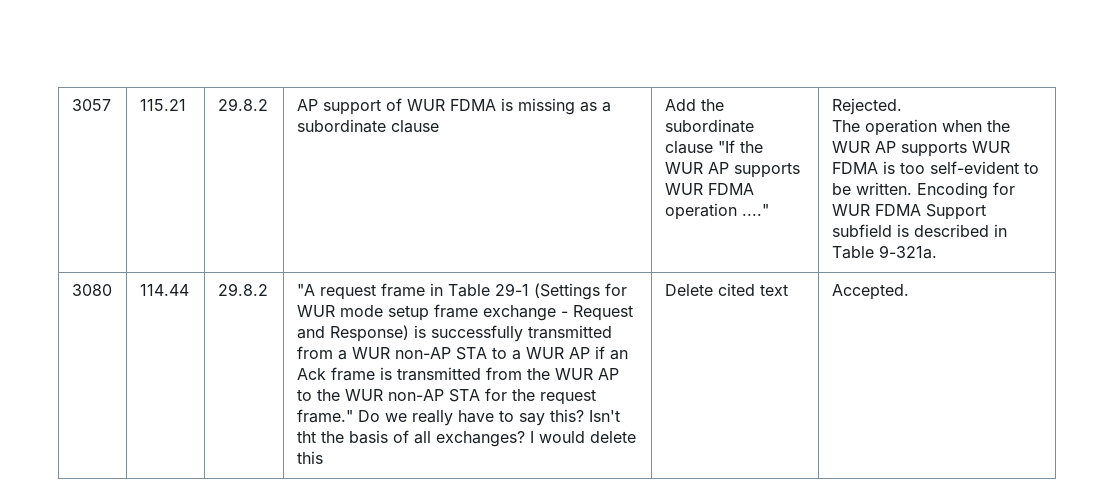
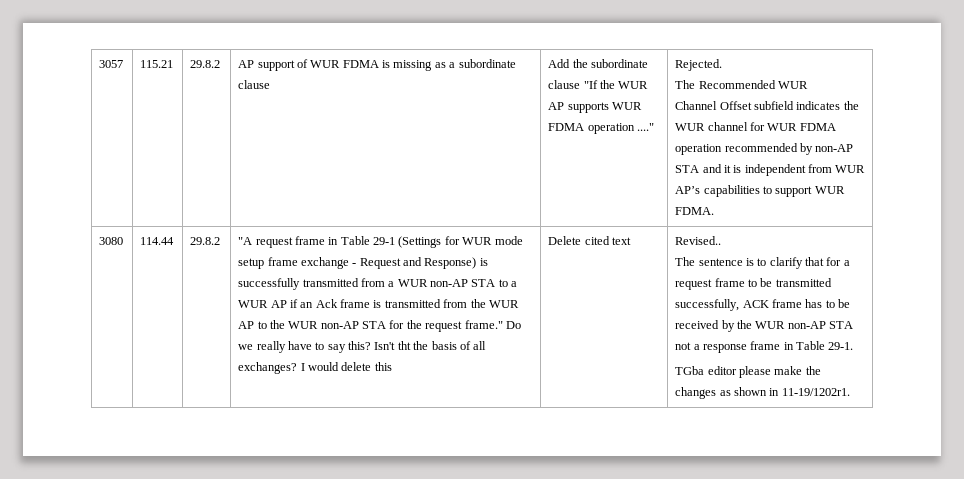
[864,119,1010,136] [831,141,1010,157] [831,161,1039,174] [831,182,1015,199] [831,204,986,220] [831,224,1007,237] [831,245,937,259] operation when the WUR AP supports WUR FDMA is too self-evident to be written. Encoding for WUR FDMA Support subfield is described in Table 9-321a. -> [698,80,808,89] [675,101,859,110] [675,122,836,131] [675,143,854,155] [675,164,866,176] [675,185,845,197] [675,207,715,215] Recommended WUR // Channel Offset subfield indicates the WUR channel for WUR FDMA operation recommended by non-AP STA and it is independent from WUR AP’s capabilities to support WUR FDMA.
[831,284,909,300] Accepted. -> [675,236,722,245] [675,257,850,269] [675,278,832,290] [675,299,851,311] [675,320,854,332] [675,341,854,353] [675,366,821,378] [675,387,850,399] Revised.. // The sentence is to clarify that for a request frame to be transmitted successfully, ACK frame has to be received by the WUR non-AP STA not a response frame in Table 29-1. // TGba editor please make the changes as shown in 11-19/1202r1.

